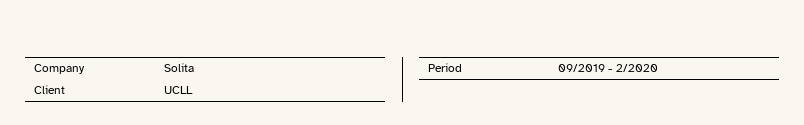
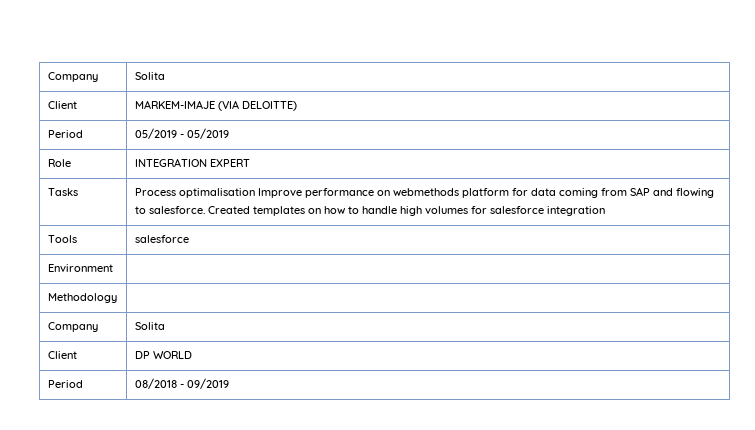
[34,64,86,74] [164,63,195,72] [34,85,66,94] [164,86,194,94] [428,63,463,72] [558,64,658,72] Company | Solita // Client | UCLL // Period | 09/2019 - 2/2020 -> [47,72,98,82] [134,72,165,80] [47,101,77,109] [134,100,297,111] [47,130,83,138] [134,128,229,139] [47,159,71,167] [134,158,250,167] [47,188,78,196] [134,187,714,198] [134,206,605,216] [47,235,77,243] [134,235,189,243] [47,264,113,272] [47,293,117,303] [47,322,98,332] [134,322,165,330] [47,351,77,359] [134,351,192,359] [47,380,83,388] [134,378,229,389] Company | Solita // Client | MARKEM-IMAJE (VIA DELOITTE) // Period | 05/2019 - 05/2019 // Role | INTEGRATION EXPERT // Tasks | Process optimalisation Improve performance on webmethods platform for data coming from SAP and flowing to salesforce. Created templates on how to handle high volumes for salesforce integration // Tools | salesforce // Environment | // Methodology | // Company | Solita // Client | DP WORLD // Period | 08/2018 - 09/2019

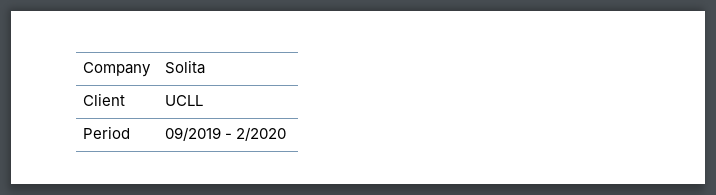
[47,72,98,82] [134,72,165,80] [47,101,77,109] [134,100,297,111] [47,130,83,138] [134,128,229,139] [47,159,71,167] [134,158,250,167] [47,188,78,196] [134,187,714,198] [134,206,605,216] [47,235,77,243] [134,235,189,243] [47,264,113,272] [47,293,117,303] [47,322,98,332] [134,322,165,330] [47,351,77,359] [134,351,192,359] [47,380,83,388] [134,378,229,389] Company | Solita // Client | MARKEM-IMAJE (VIA DELOITTE) // Period | 05/2019 - 05/2019 // Role | INTEGRATION EXPERT // Tasks | Process optimalisation Improve performance on webmethods platform for data coming from SAP and flowing to salesforce. Created templates on how to handle high volumes for salesforce integration // Tools | salesforce // Environment | // Methodology | // Company | Solita // Client | DP WORLD // Period | 08/2018 - 09/2019 -> [83,62,152,77] [165,60,206,74] [83,93,126,106] [165,95,204,106] [83,126,131,139] [165,127,287,141] Company | Solita // Client | UCLL // Period | 09/2019 - 2/2020

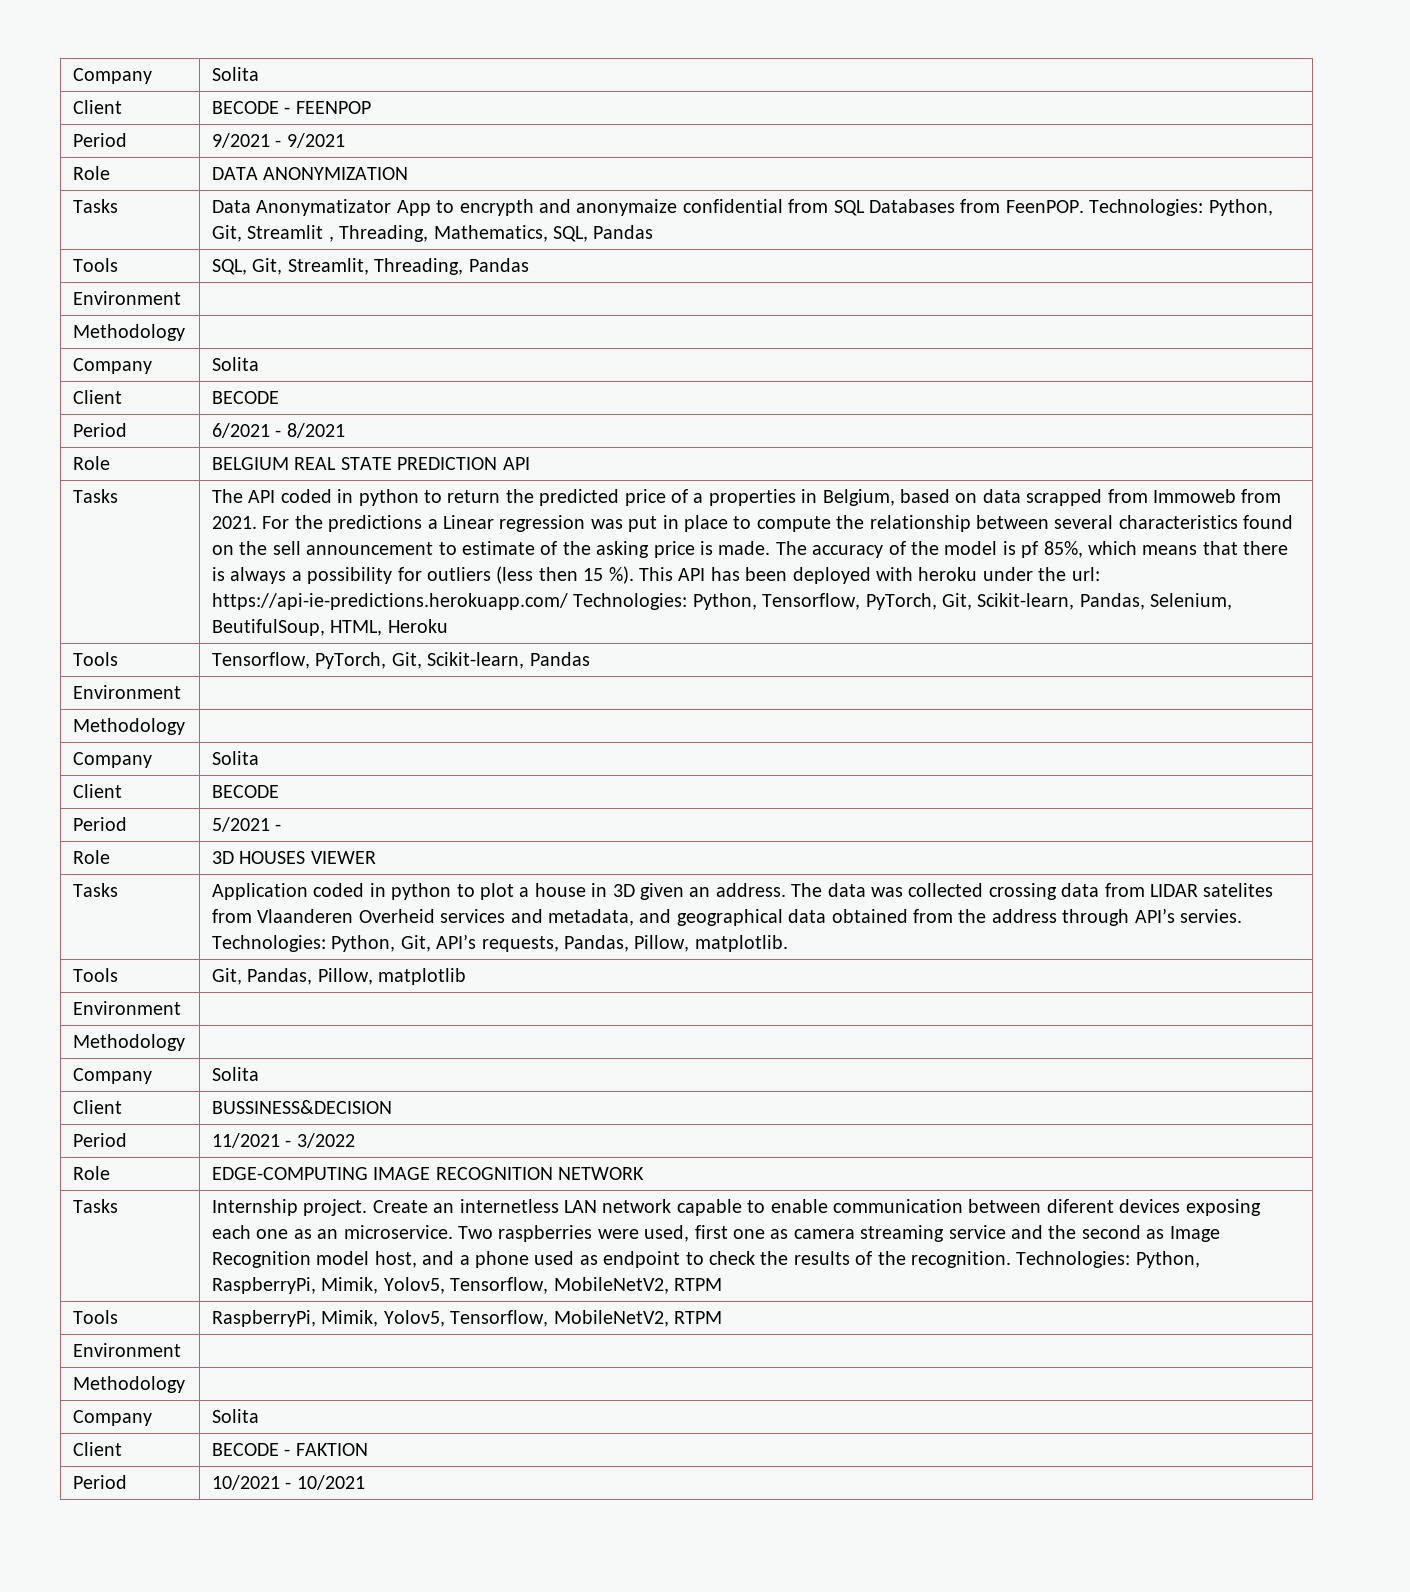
[83,62,152,77] [165,60,206,74] [83,93,126,106] [165,95,204,106] [83,126,131,139] [165,127,287,141] Company | Solita // Client | UCLL // Period | 09/2019 - 2/2020 -> [73,68,153,84] [212,67,260,81] [73,100,123,114] [212,101,371,114] [73,133,128,147] [212,133,345,148] [73,166,111,180] [212,167,409,180] [73,199,119,213] [212,199,1273,216] [212,225,654,242] [73,258,119,272] [212,258,529,275] [73,291,182,305] [73,324,186,341] [73,358,153,374] [212,357,260,371] [73,390,123,404] [212,391,280,404] [73,423,128,437] [212,423,345,438] [73,456,111,470] [212,457,530,470] [73,489,119,503] [212,489,1282,506] [212,515,1294,532] [212,541,1289,558] [212,566,1100,584] [212,593,1233,610] [212,619,448,636] [73,652,119,666] [212,652,590,669] [73,685,182,699] [73,718,186,735] [73,752,153,768] [212,751,260,765] [73,784,123,798] [212,785,280,798] [73,817,128,831] [212,817,282,832] [73,850,111,864] [212,851,376,864] [73,883,119,897] [212,883,1274,900] [212,908,1243,926] [212,934,788,952] [73,968,119,982] [212,968,467,985] [73,1001,182,1015] [73,1034,186,1051] [73,1068,153,1084] [212,1067,260,1081] [73,1100,123,1114] [212,1100,393,1114] [73,1133,128,1147] [212,1133,355,1148] [73,1166,111,1180] [212,1167,645,1180] [73,1199,119,1213] [212,1199,1261,1216] [212,1225,1220,1242] [212,1251,1200,1268] [212,1277,723,1294] [73,1310,119,1324] [212,1310,723,1327] [73,1343,182,1357] [73,1376,186,1393] [73,1410,153,1426] [212,1409,260,1423] [73,1442,123,1456] [212,1443,368,1456] [73,1475,128,1489] [212,1475,365,1490] Company | Solita // Client | BECODE - FEENPOP // Period | 9/2021 - 9/2021 // Role | DATA ANONYMIZATION // Tasks | Data Anonymatizator App to encrypth and anonymaize confidential from SQL Databases from FeenPOP. Technologies: Python, Git, Streamlit , Threading, Mathematics, SQL, Pandas // Tools | SQL, Git, Streamlit, Threading, Pandas // Environment | // Methodology | // Company | Solita // Client | BECODE // Period | 6/2021 - 8/2021 // Role | BELGIUM REAL STATE PREDICTION API // Tasks | The API coded in python to return the predicted price of a properties in Belgium, based on data scrapped from Immoweb from 2021. For the predictions a Linear regression was put in place to compute the relationship between several characteristics found on the sell announcement to estimate of the asking price is made. The accuracy of the model is pf 85%, which means that there is always a possibility for outliers (less then 15 %). This API has been deployed with heroku under the url: https://api-ie-predictions.herokuapp.com/ Technologies: Python, Tensorflow, PyTorch, Git, Scikit-learn, Pandas, Selenium, BeutifulSoup, HTML, Heroku // Tools | Tensorflow, PyTorch, Git, Scikit-learn, Pandas // Environment | // Methodology | // Company | Solita // Client | BECODE // Period | 5/2021 - // Role | 3D HOUSES VIEWER // Tasks | Application coded in python to plot a house in 3D given an address. The data was collected crossing data from LIDAR satelites from Vlaanderen Overheid services and metadata, and geographical data obtained from the address through API’s servies. Technologies: Python, Git, API’s requests, Pandas, Pillow, matplotlib. // Tools | Git, Pandas, Pillow, matplotlib // Environment | // Methodology | // Company | Solita // Client | BUSSINESS&DECISION // Period | 11/2021 - 3/2022 // Role | EDGE-COMPUTING IMAGE RECOGNITION NETWORK // Tasks | Internship project. Create an internetless LAN network capable to enable communication between diferent devices exposing each one as an microservice. Two raspberries were used, first one as camera streaming service and the second as Image Recognition model host, and a phone used as endpoint to check the results of the recognition. Technologies: Python, RaspberryPi, Mimik, Yolov5, Tensorflow, MobileNetV2, RTPM // Tools | RaspberryPi, Mimik, Yolov5, Tensorflow, MobileNetV2, RTPM // Environment | // Methodology | // Company | Solita // Client | BECODE - FAKTION // Period | 10/2021 - 10/2021

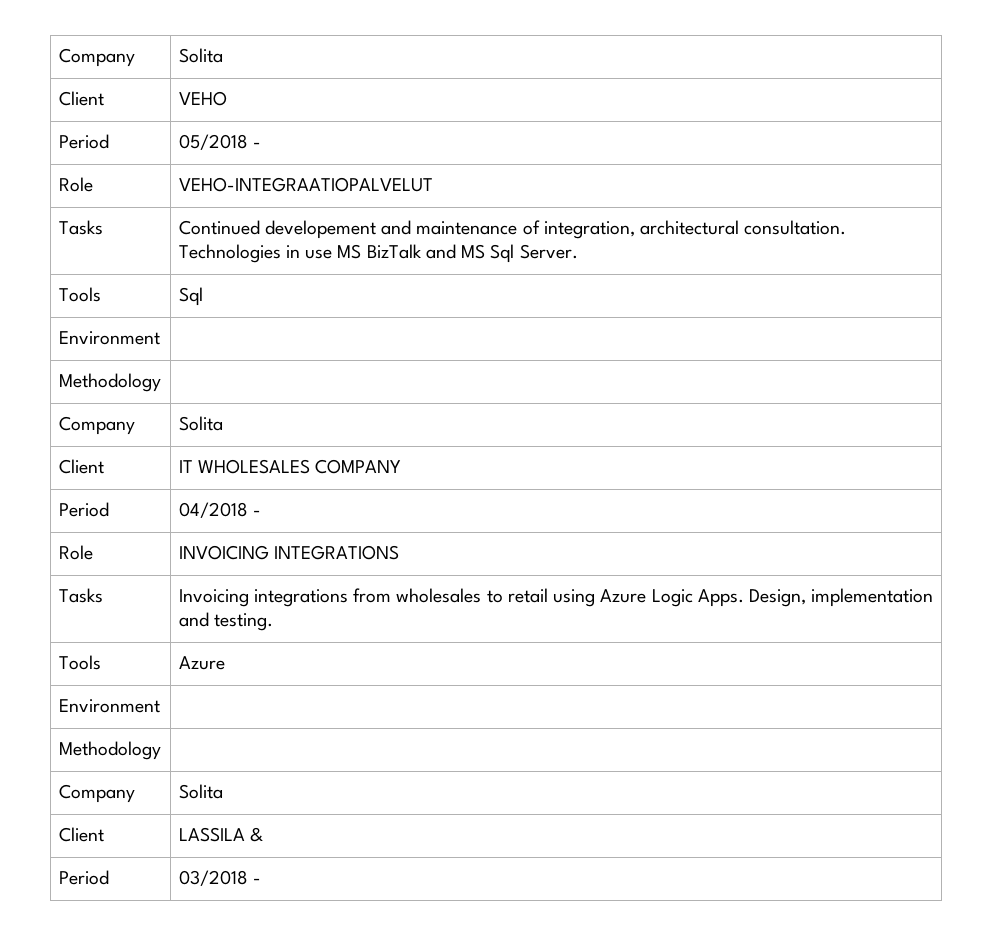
[73,68,153,84] [212,67,260,81] [73,100,123,114] [212,101,371,114] [73,133,128,147] [212,133,345,148] [73,166,111,180] [212,167,409,180] [73,199,119,213] [212,199,1273,216] [212,225,654,242] [73,258,119,272] [212,258,529,275] [73,291,182,305] [73,324,186,341] [73,358,153,374] [212,357,260,371] [73,390,123,404] [212,391,280,404] [73,423,128,437] [212,423,345,438] [73,456,111,470] [212,457,530,470] [73,489,119,503] [212,489,1282,506] [212,515,1294,532] [212,541,1289,558] [212,566,1100,584] [212,593,1233,610] [212,619,448,636] [73,652,119,666] [212,652,590,669] [73,685,182,699] [73,718,186,735] [73,752,153,768] [212,751,260,765] [73,784,123,798] [212,785,280,798] [73,817,128,831] [212,817,282,832] [73,850,111,864] [212,851,376,864] [73,883,119,897] [212,883,1274,900] [212,908,1243,926] [212,934,788,952] [73,968,119,982] [212,968,467,985] [73,1001,182,1015] [73,1034,186,1051] [73,1068,153,1084] [212,1067,260,1081] [73,1100,123,1114] [212,1100,393,1114] [73,1133,128,1147] [212,1133,355,1148] [73,1166,111,1180] [212,1167,645,1180] [73,1199,119,1213] [212,1199,1261,1216] [212,1225,1220,1242] [212,1251,1200,1268] [212,1277,723,1294] [73,1310,119,1324] [212,1310,723,1327] [73,1343,182,1357] [73,1376,186,1393] [73,1410,153,1426] [212,1409,260,1423] [73,1442,123,1456] [212,1443,368,1456] [73,1475,128,1489] [212,1475,365,1490] Company | Solita // Client | BECODE - FEENPOP // Period | 9/2021 - 9/2021 // Role | DATA ANONYMIZATION // Tasks | Data Anonymatizator App to encrypth and anonymaize confidential from SQL Databases from FeenPOP. Technologies: Python, Git, Streamlit , Threading, Mathematics, SQL, Pandas // Tools | SQL, Git, Streamlit, Threading, Pandas // Environment | // Methodology | // Company | Solita // Client | BECODE // Period | 6/2021 - 8/2021 // Role | BELGIUM REAL STATE PREDICTION API // Tasks | The API coded in python to return the predicted price of a properties in Belgium, based on data scrapped from Immoweb from 2021. For the predictions a Linear regression was put in place to compute the relationship between several characteristics found on the sell announcement to estimate of the asking price is made. The accuracy of the model is pf 85%, which means that there is always a possibility for outliers (less then 15 %). This API has been deployed with heroku under the url: https://api-ie-predictions.herokuapp.com/ Technologies: Python, Tensorflow, PyTorch, Git, Scikit-learn, Pandas, Selenium, BeutifulSoup, HTML, Heroku // Tools | Tensorflow, PyTorch, Git, Scikit-learn, Pandas // Environment | // Methodology | // Company | Solita // Client | BECODE // Period | 5/2021 - // Role | 3D HOUSES VIEWER // Tasks | Application coded in python to plot a house in 3D given an address. The data was collected crossing data from LIDAR satelites from Vlaanderen Overheid services and metadata, and geographical data obtained from the address through API’s servies. Technologies: Python, Git, API’s requests, Pandas, Pillow, matplotlib. // Tools | Git, Pandas, Pillow, matplotlib // Environment | // Methodology | // Company | Solita // Client | BUSSINESS&DECISION // Period | 11/2021 - 3/2022 // Role | EDGE-COMPUTING IMAGE RECOGNITION NETWORK // Tasks | Internship project. Create an internetless LAN network capable to enable communication between diferent devices exposing each one as an microservice. Two raspberries were used, first one as camera streaming service and the second as Image Recognition model host, and a phone used as endpoint to check the results of the recognition. Technologies: Python, RaspberryPi, Mimik, Yolov5, Tensorflow, MobileNetV2, RTPM // Tools | RaspberryPi, Mimik, Yolov5, Tensorflow, MobileNetV2, RTPM // Environment | // Methodology | // Company | Solita // Client | BECODE - FAKTION // Period | 10/2021 - 10/2021 -> [58,48,135,67] [178,48,223,63] [58,91,104,106] [178,91,227,106] [58,134,109,149] [178,134,261,150] [58,177,93,192] [178,177,433,192] [58,220,103,235] [178,220,847,239] [178,244,578,263] [58,287,101,302] [178,287,203,306] [58,331,160,345] [58,373,161,392] [58,416,135,435] [178,416,223,431] [58,459,104,474] [178,459,402,474] [58,502,109,517] [178,502,261,518] [58,545,93,560] [178,545,399,560] [58,588,103,603] [178,588,934,607] [178,612,273,631] [58,655,101,670] [178,656,225,670] [58,699,160,713] [58,741,161,760] [58,784,135,803] [178,784,223,799] [58,827,104,842] [178,827,263,842] [58,870,109,885] [178,870,261,886] Company | Solita // Client | VEHO // Period | 05/2018 - // Role | VEHO-INTEGRAATIOPALVELUT // Tasks | Continued developement and maintenance of integration, architectural consultation. Technologies in use MS BizTalk and MS Sql Server. // Tools | Sql // Environment | // Methodology | // Company | Solita // Client | IT WHOLESALES COMPANY // Period | 04/2018 - // Role | INVOICING INTEGRATIONS // Tasks | Invoicing integrations from wholesales to retail using Azure Logic Apps. Design, implementation and testing. // Tools | Azure // Environment | // Methodology | // Company | Solita // Client | LASSILA & // Period | 03/2018 -

